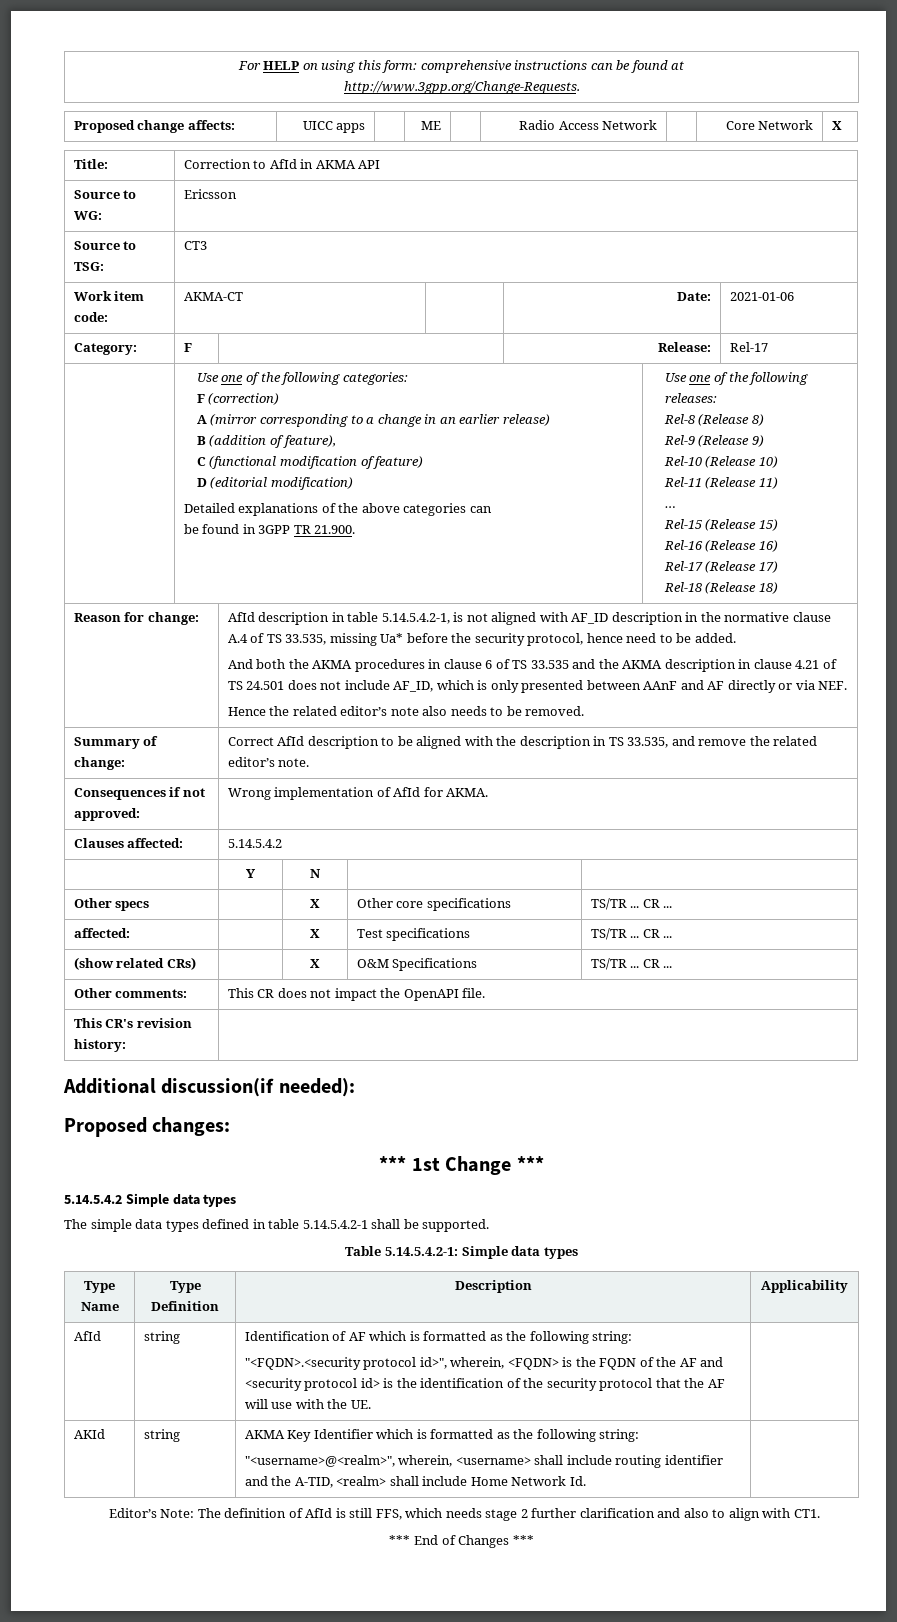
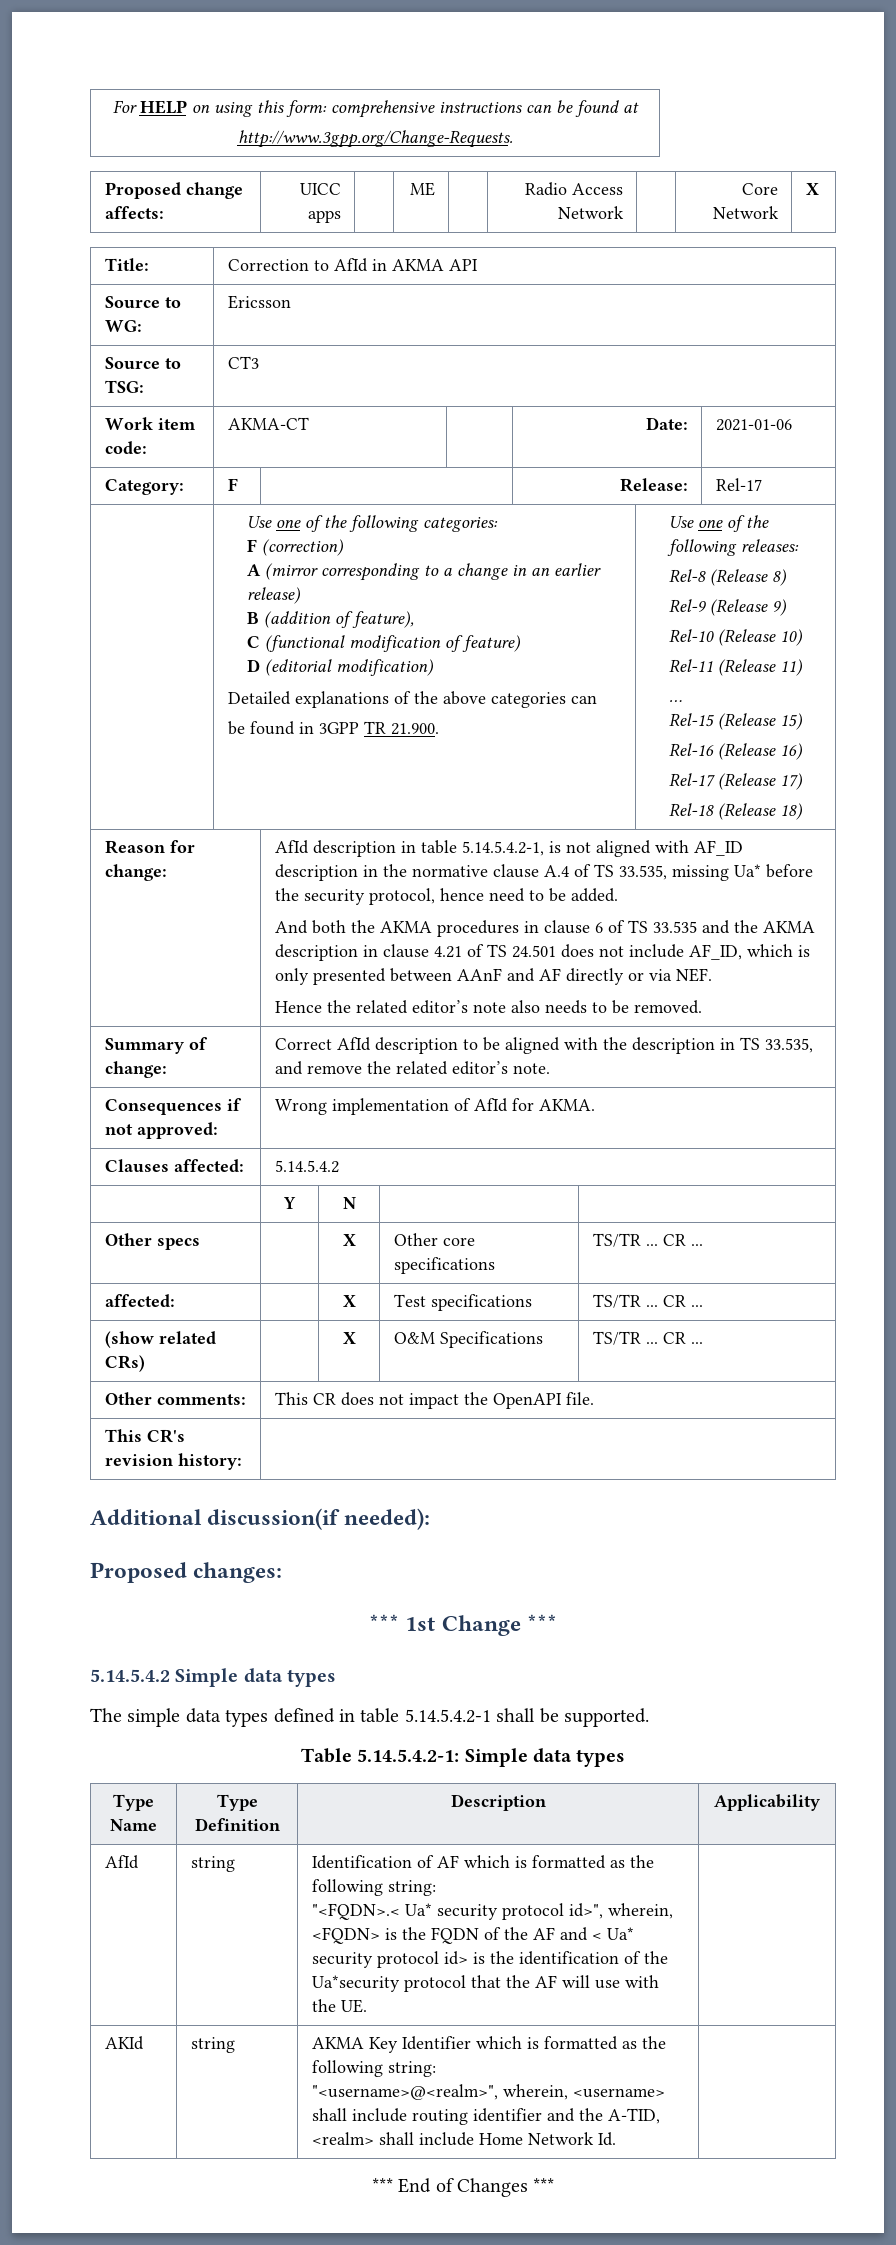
[244,1357,361,1370] "<FQDN>.<security -> [311,1903,498,1920] "<FQDN>.< Ua* security
[244,1378,302,1391] <security -> [591,1927,634,1940] [311,1952,373,1968] < Ua* security
[546,1378,597,1391] security -> [311,1975,400,1992] Ua*security
[108,1508,820,1521] // Editor’s Note: The definition of AfId is still FFS, which needs stage 2 further clarification and also to align with CT1. -> (616, 2139) none

